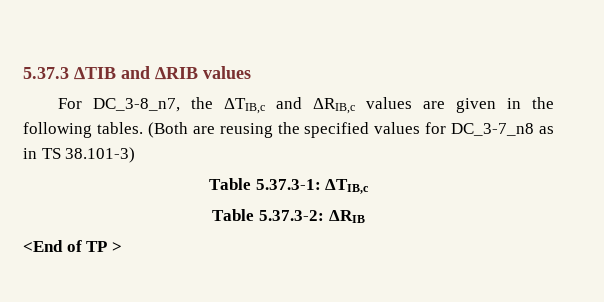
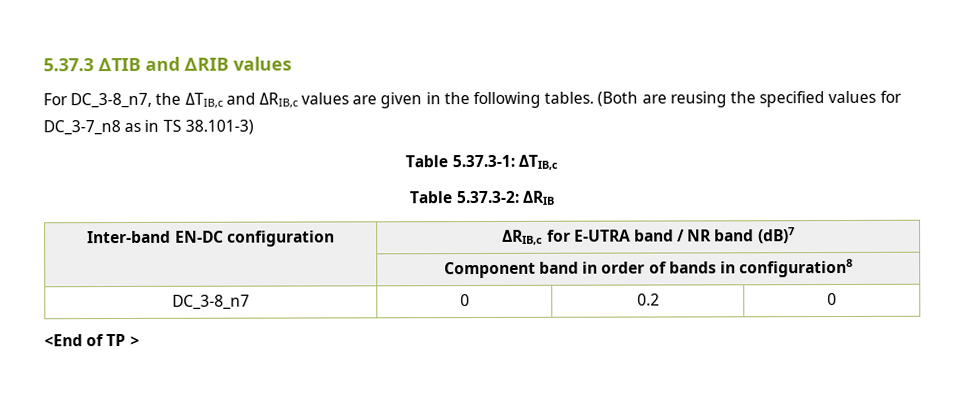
(365, 216) none -> [87,230,335,247] [502,227,795,245] [443,258,854,279] [172,294,250,310] [459,294,470,307] [636,293,660,306] [827,293,837,306] // Inter-band EN-DC configuration | ΔRIB,c for E-UTRA band / NR band (dB)7 // | Component band in order of bands in configuration8 // DC_3-8_n7 | 0 | 0.2 | 0

